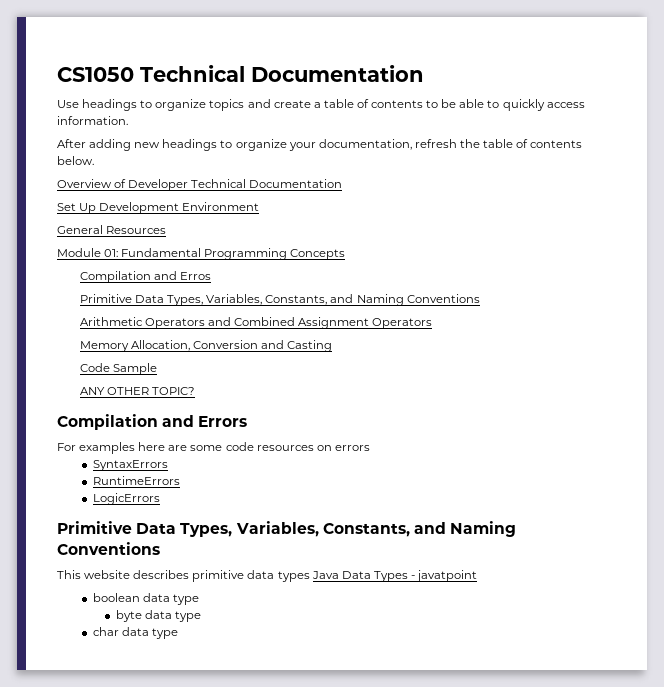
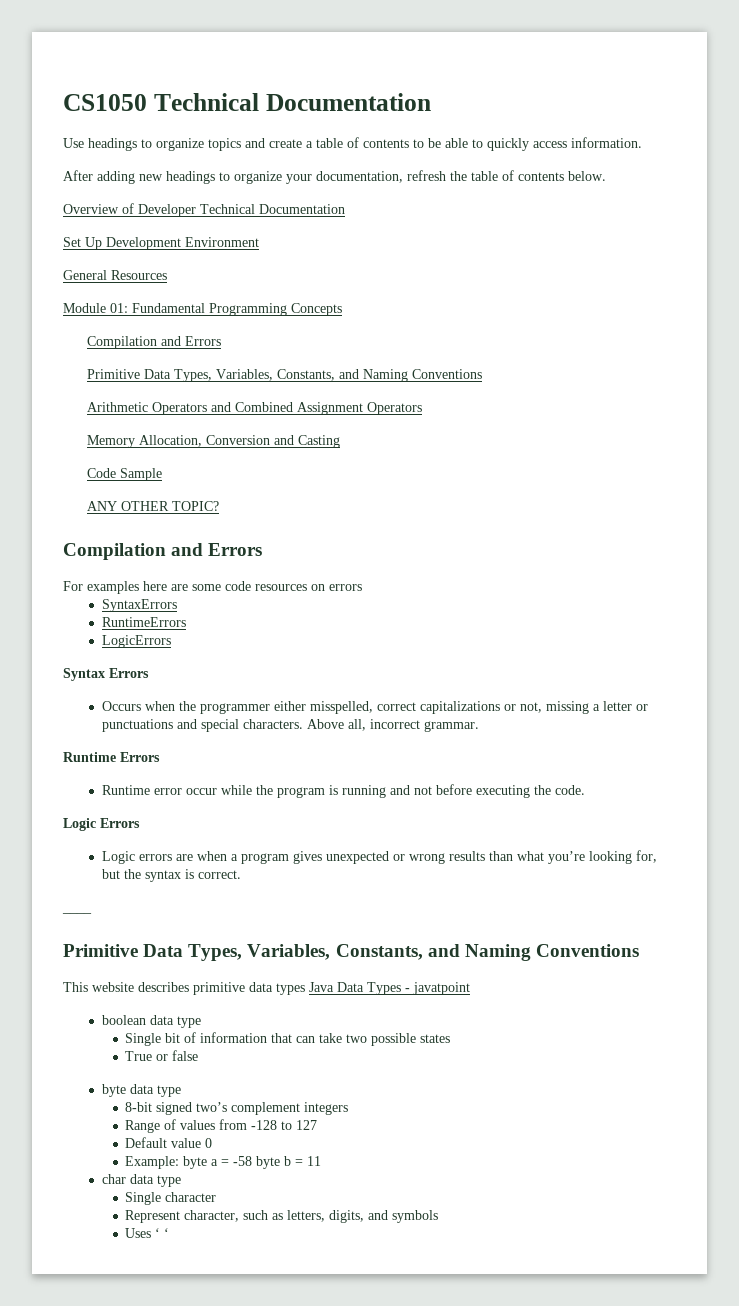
[180,272,212,280] Erros -> [184,336,221,346] Errors
(160, 499) none -> [63,668,149,681] [101,701,648,714] [101,719,479,732] [63,752,160,762] [101,784,585,798] [63,818,140,831] [101,850,657,864] [101,869,241,882] [62,912,92,914] // Syntax Errors // Occurs when the programmer either misspelled, correct capitalizations or not, missing a letter or punctuations and special characters. Above all, incorrect grammar. // Runtime Errors // Runtime error occur while the program is running and not before executing the code. // Logic Errors // Logic errors are when a program gives unexpected or wrong results than what you’re looking for, but the syntax is correct. // ____
[115,610,201,622] [92,627,178,639] byte data type // char data type -> [125,1032,451,1046] [125,1050,199,1061] [101,1084,181,1097] [125,1102,349,1115] [125,1119,318,1133] [125,1137,213,1148] [125,1156,322,1169] [101,1174,181,1187] [125,1192,217,1205] [125,1210,439,1223] [125,1228,170,1238] Single bit of information that can take two possible states // True or false // byte data type // 8-bit signed two’s complement integers // Range of values from -128 to 127 // Default value 0 // Example: byte a = -58 byte b = 11 // char data type // Single character // Represent character, such as letters, digits, and symbols // Uses ‘ ‘

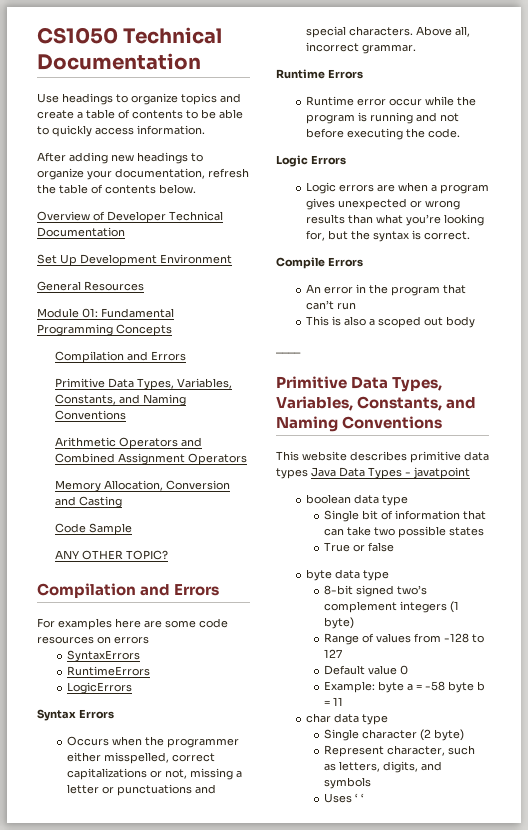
(241, 874) none -> [276,257,363,269] [305,284,466,296] [305,300,356,310] [305,316,475,328] // Compile Errors // An error in the program that can’t run // This is also a scoped out body
(349, 1108) none -> [449,601,459,613] [323,617,354,629] (1 byte)
(217, 1197) none -> [419,729,464,741] (2 byte)

